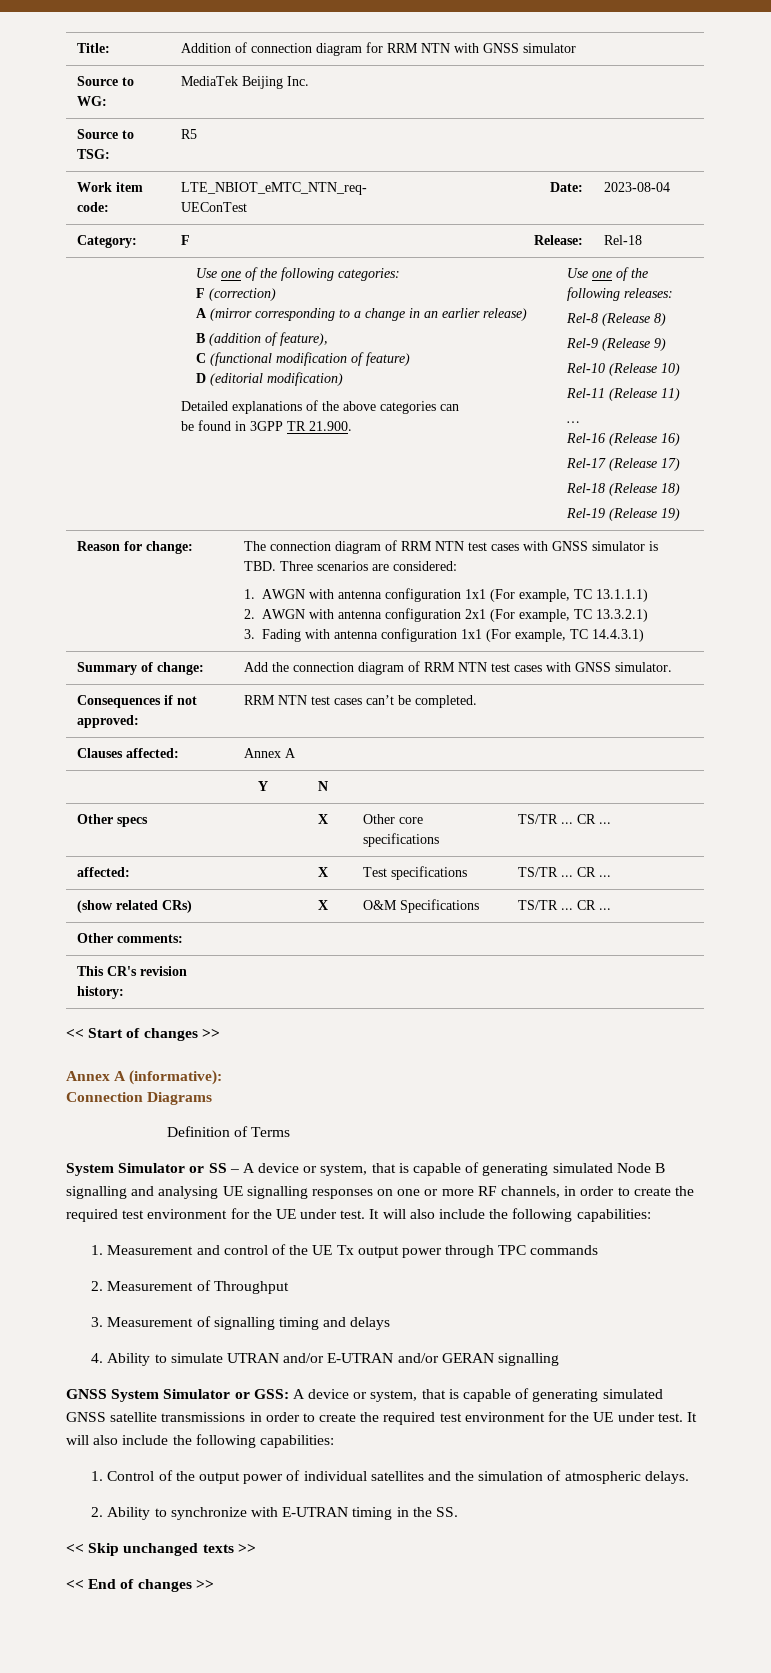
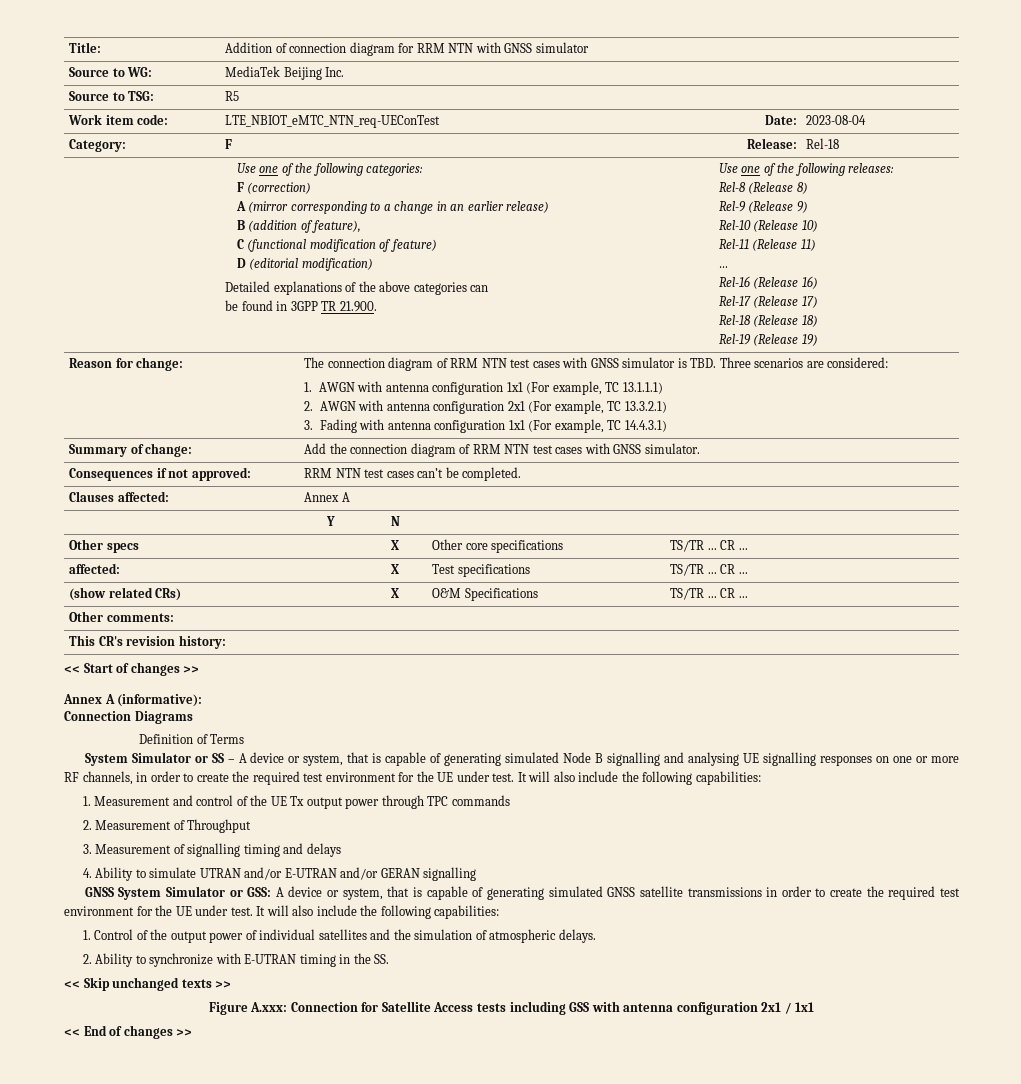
(256, 1548) none -> [208,1001,815,1015] // Figure A.xxx: Connection for Satellite Access tests including GSS with antenna configuration 2x1 / 1x1

